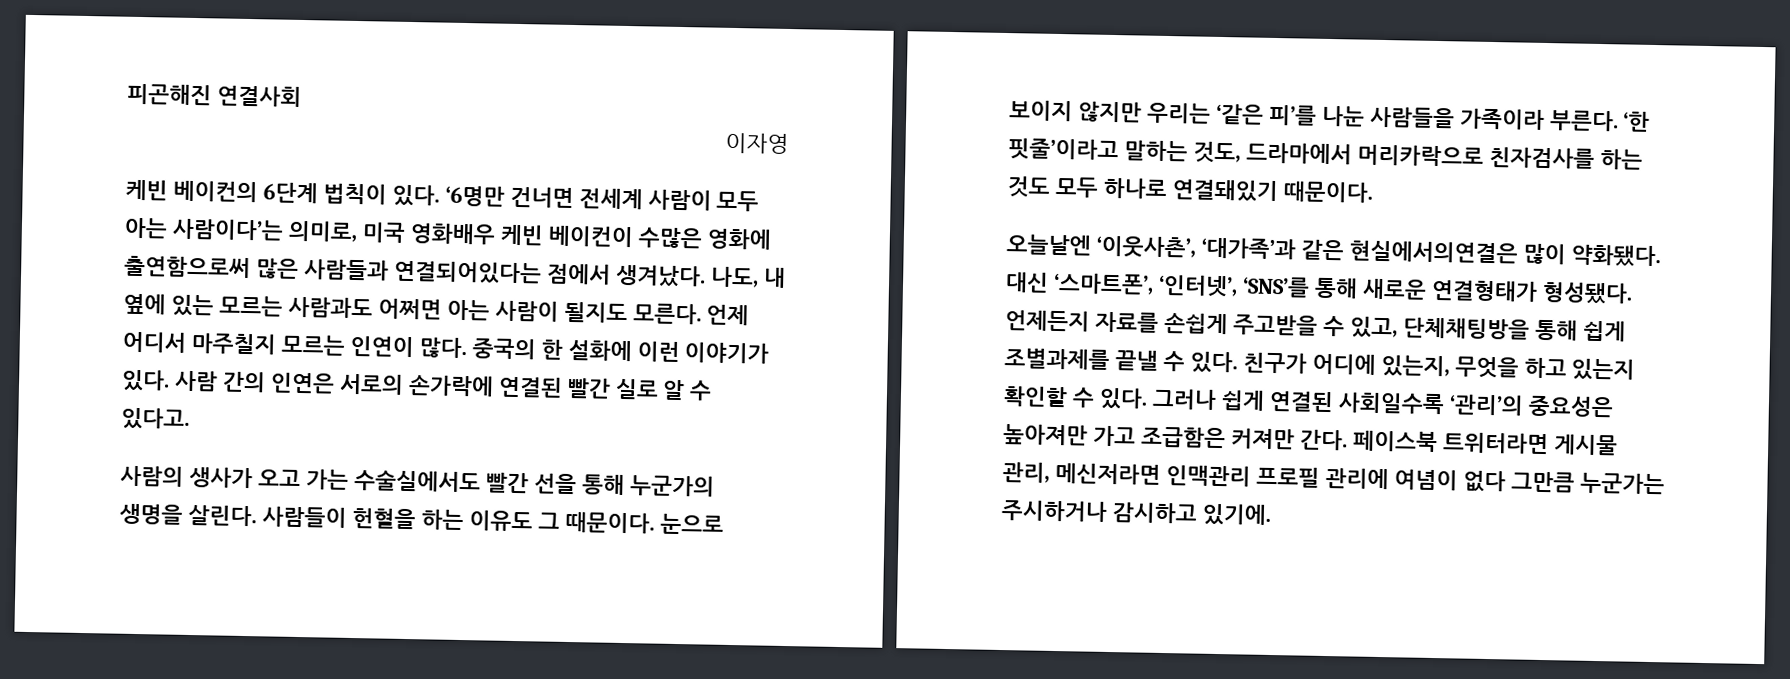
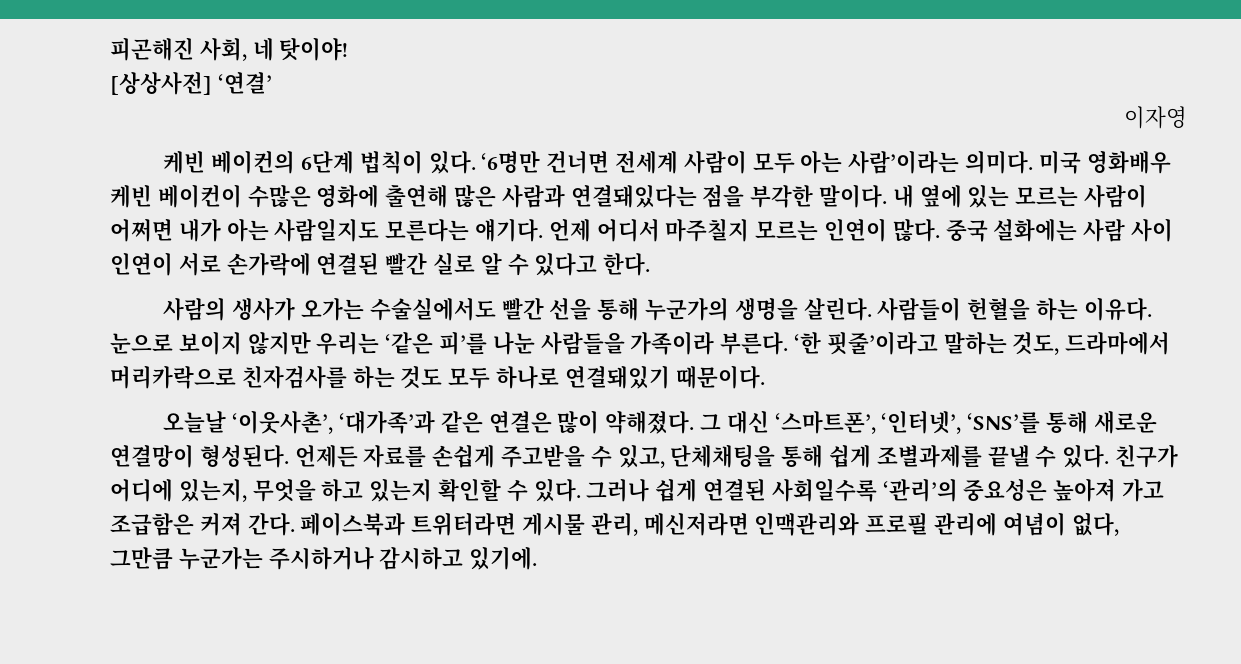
[216,85,302,107] 연결사회 -> [199,37,349,61] [110,71,272,95] 사회, 네 탓이야! // [상상사전] ‘연결’
[171,218,358,243] 사람이다’는 의미로, -> [848,150,1033,174] 사람’이라는 의미다.
[124,255,786,288] [123,293,702,325] 출연함으로써 많은 사람들과 연결되어있다는 점에서 생겨났다. 나도, 내 옆에 있는 모르는 사람과도 어쩌면 아는 사람이 될지도 모른다. -> [385,184,1148,208] [110,218,544,242] 출연해 많은 사람과 연결돼있다는 점을 부각한 말이다. 내 옆에 있는 모르는 사람이 어쩌면 내가 아는 사람일지도 모른다는 얘기다.
[471,338,770,364] [121,369,404,395] 중국의 한 설화에 이런 이야기가 있다. 사람 간의 인연은 서로의 -> [945,218,1174,242] [110,252,221,276] 중국 설화에는 사람 사이 인연이 서로
[121,407,190,430] 있다고. -> [534,253,651,276] 있다고 한다.
[257,469,349,490] 오고 가는 -> [300,297,364,321] 오가는
[468,510,655,534] 이유도 그 때문이다. -> [1083,297,1152,321] 이유다.
[1006,234,1091,256] 오늘날엔 -> [163,411,227,433] 오늘날
[1348,240,1661,268] 현실에서의연결은 많이 약화됐다. -> [488,410,721,434] 연결은 많이 약해졌다. 그
[1430,279,1633,305] [1005,310,1090,332] 연결형태가 형성됐다. 언제든지 -> [110,444,358,468] 연결망이 형성된다. 언제든
[1402,317,1530,340] 단체채팅방을 -> [670,444,776,468] 단체채팅을
[1003,424,1088,446] 높아져만 -> [1053,478,1117,502] 높아져
[1230,428,1438,453] 커져만 간다. 페이스북 -> [199,512,406,536] 커져 간다. 페이스북과
[1165,465,1251,487] 인맥관리 -> [754,513,860,536] 인맥관리와
[1462,470,1506,493] 없다 -> [1071,512,1119,536] 없다,

